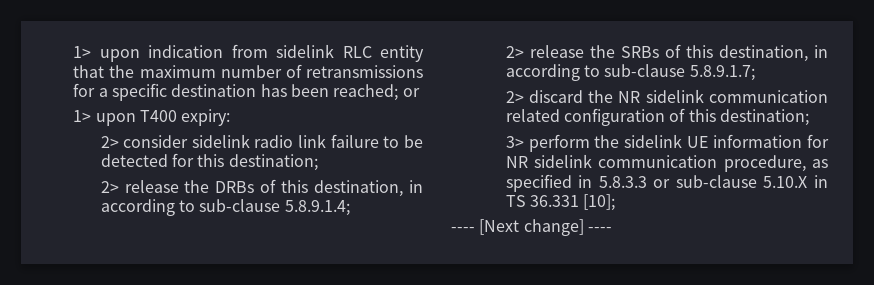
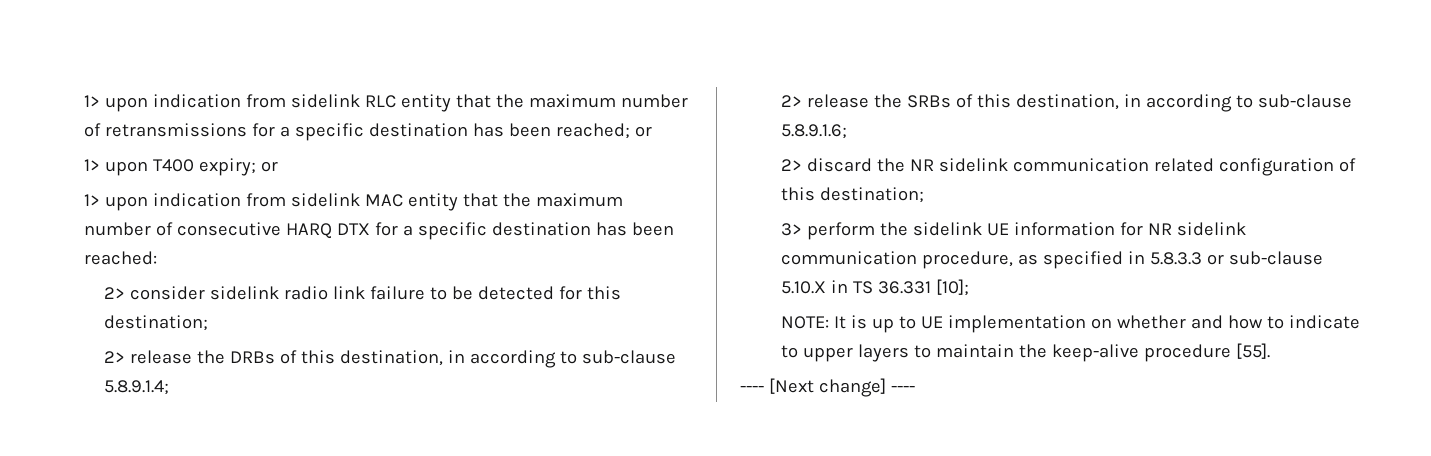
[181,109,231,126] expiry: -> [198,158,278,176] [83,193,623,211] [83,222,674,240] [83,251,157,265] expiry; or // 1> upon indication from sidelink MAC entity that the maximum number of consecutive HARQ DTX for a specific destination has been reached:
[689,65,755,81] 5.8.9.1.7; -> [781,124,848,139] 5.8.9.1.6;
(616, 202) none -> [781,315,1361,333] [781,343,1271,362] // NOTE: It is up to UE implementation on whether and how to indicate to upper layers to maintain the keep-alive procedure [55].

